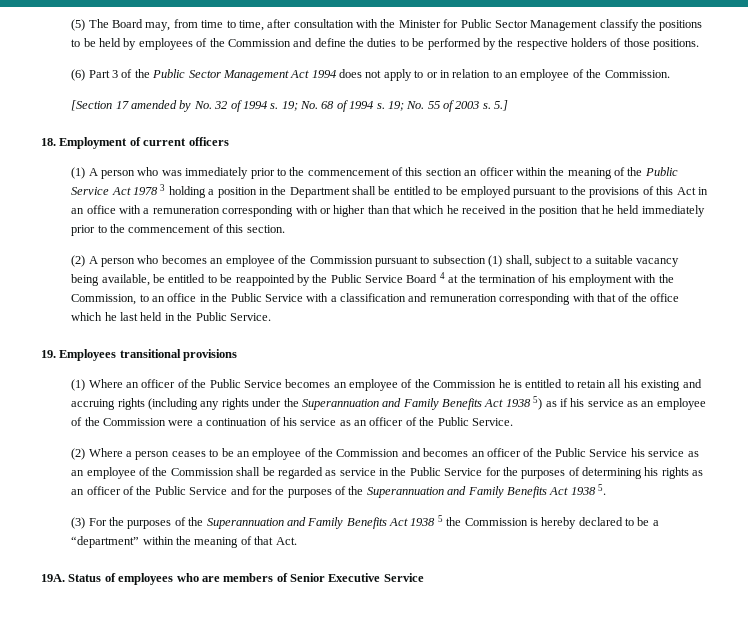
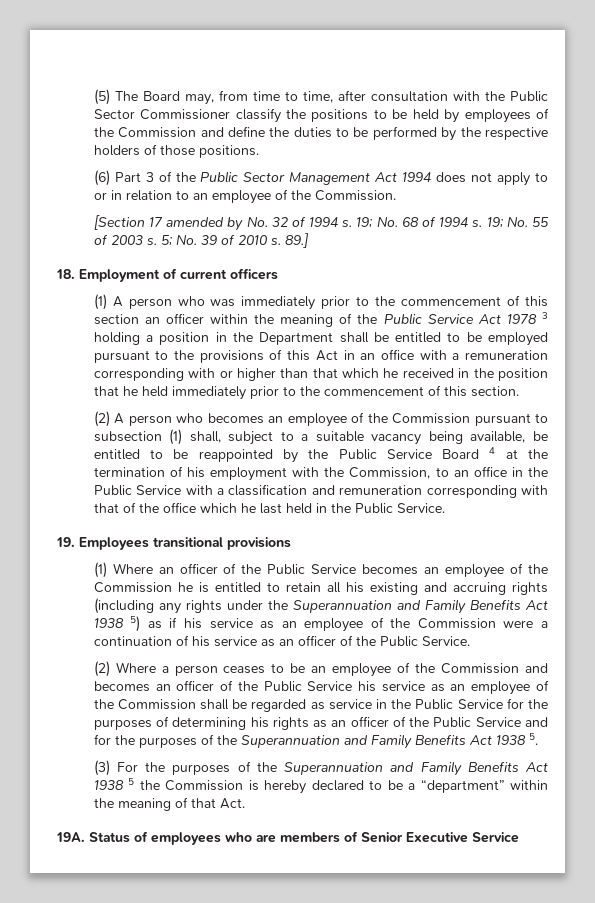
[398,19,598,31] Minister for Public Sector Management -> [509,91,548,102] [93,109,231,120] Public Sector Commissioner
[494,100,509,111] 5.] -> [160,233,309,248] 5; No. 39 of 2010 s. 89.]

